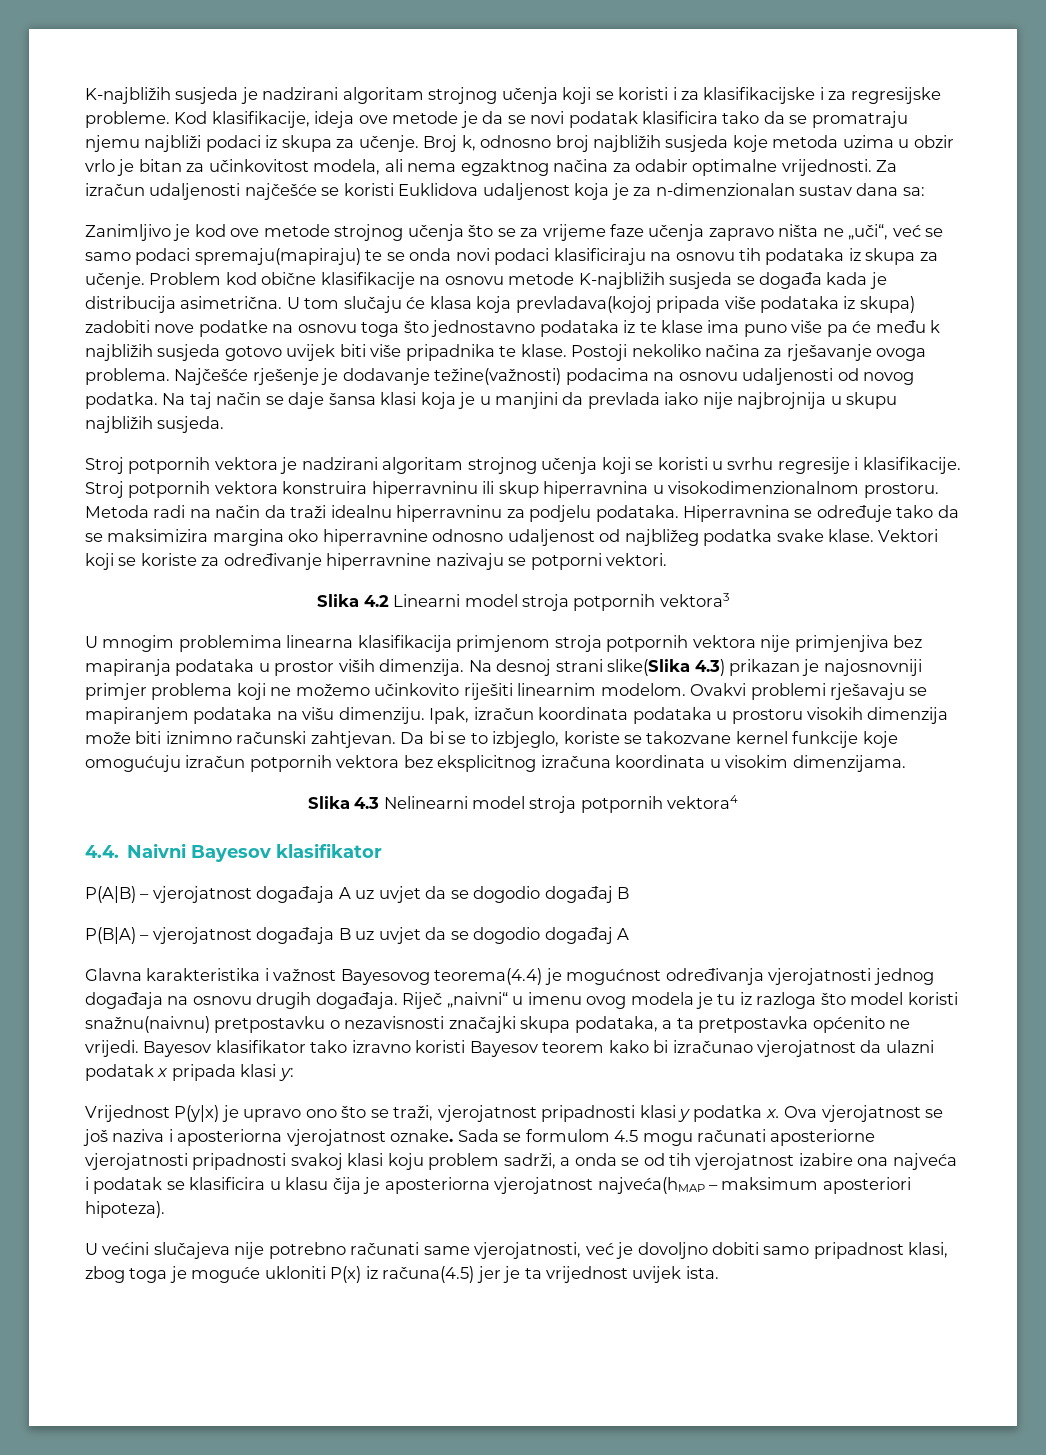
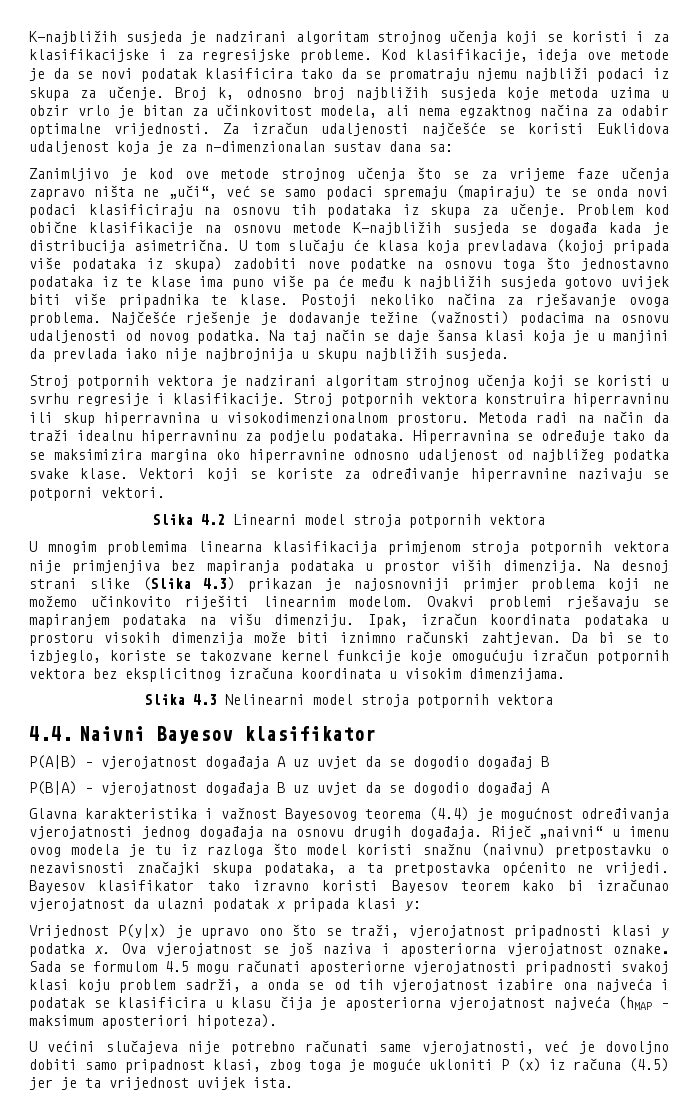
[194,248,361,265] spremaju(mapiraju) -> [382,185,537,200] spremaju (mapiraju)
[515,296,652,313] prevladava(kojoj -> [467,239,605,254] prevladava (kojoj
[434,368,562,385] težine(važnosti) -> [370,311,510,325] težine (važnosti)
[659,593,729,607] vektora3 -> [489,514,545,525] vektora
[607,659,691,676] slike(Slika -> [89,577,191,591] slike (Slika
[667,795,739,809] vektora4 -> [497,694,553,705] vektora
[434,968,543,985] teorema(4.4) -> [365,807,469,821] teorema (4.4)
[85,1016,210,1033] snažnu(naivnu) -> [423,843,545,857] snažnu (naivnu)
[597,1177,705,1194] najveća(hMAP -> [553,996,653,1010] najveća (hMAP
[330,1266,475,1283] P(x) iz računa(4.5) -> [501,1058,669,1072] P (x) iz računa (4.5)

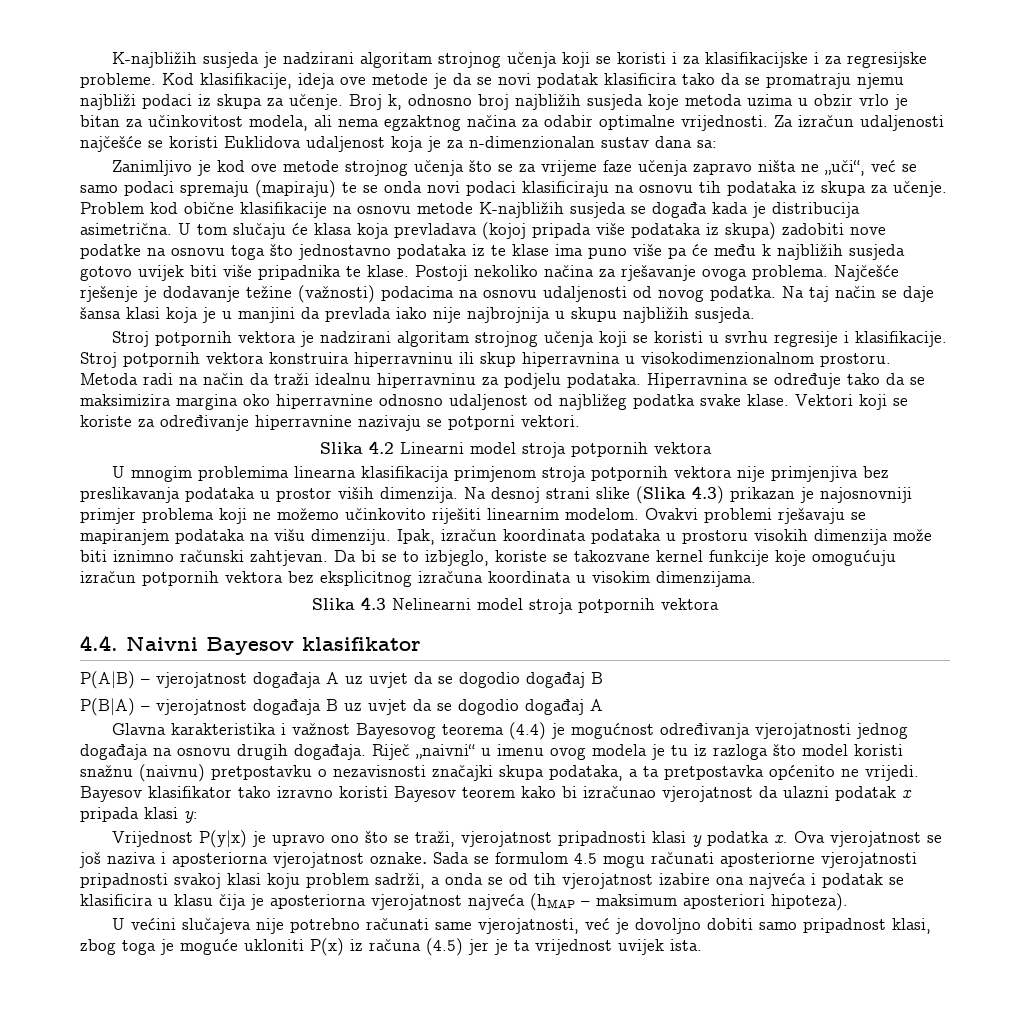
[206,560,279,574] mapiranja -> [80,487,180,503] preslikavanja
[501,1058,541,1072] P (x) -> [310,938,344,956] P(x)

